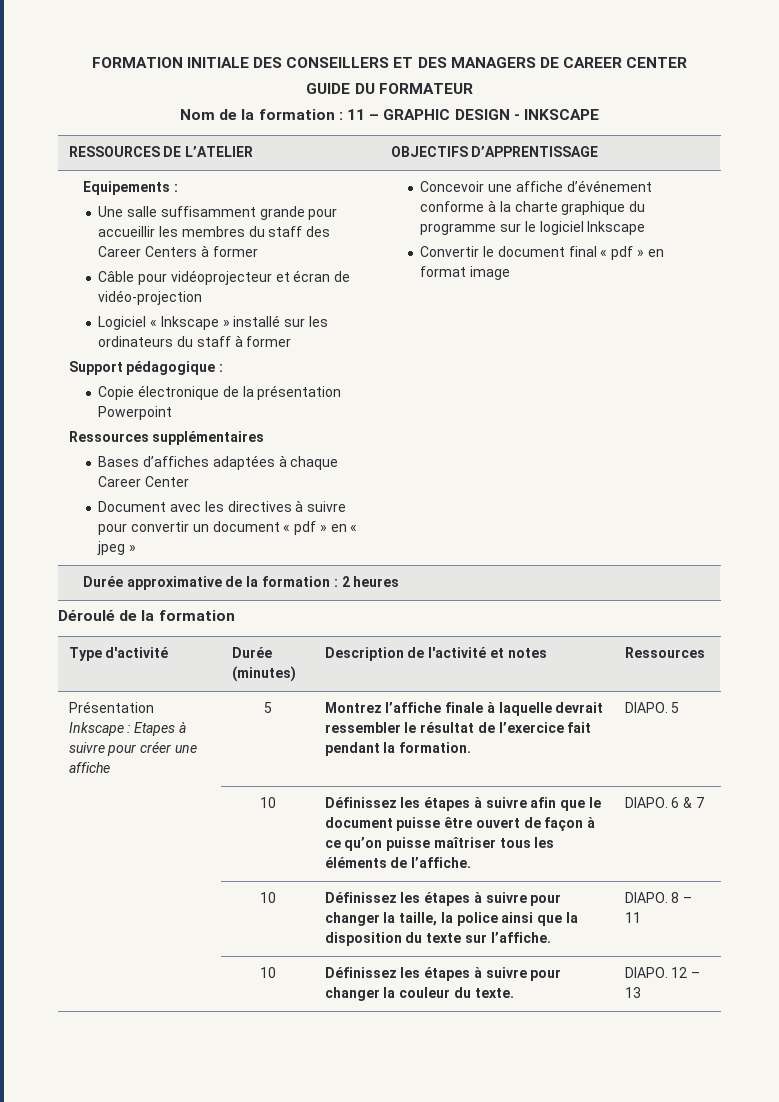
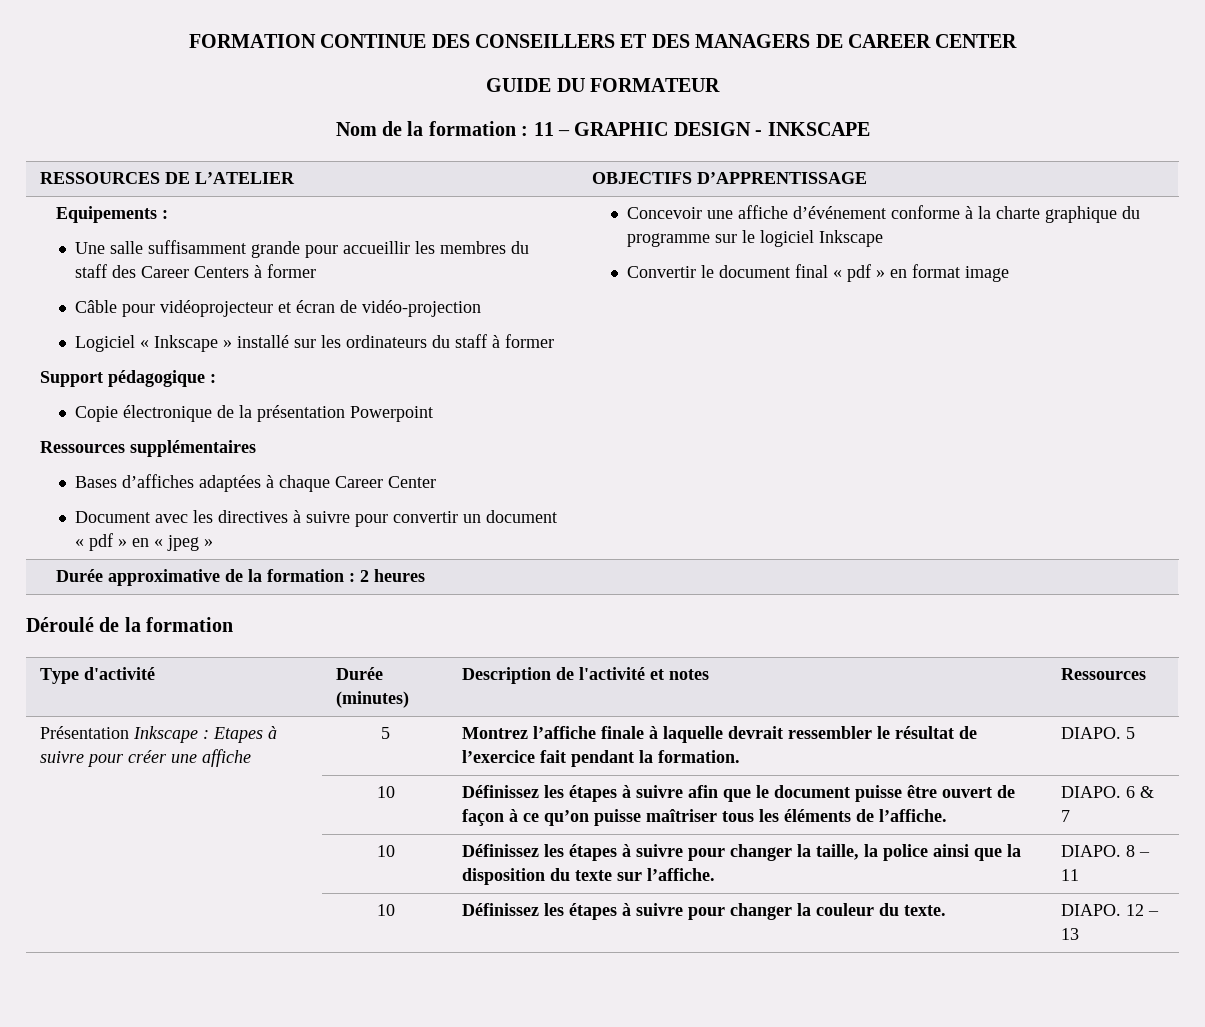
[186,57,249,68] INITIALE -> [320,34,427,48] CONTINUE

